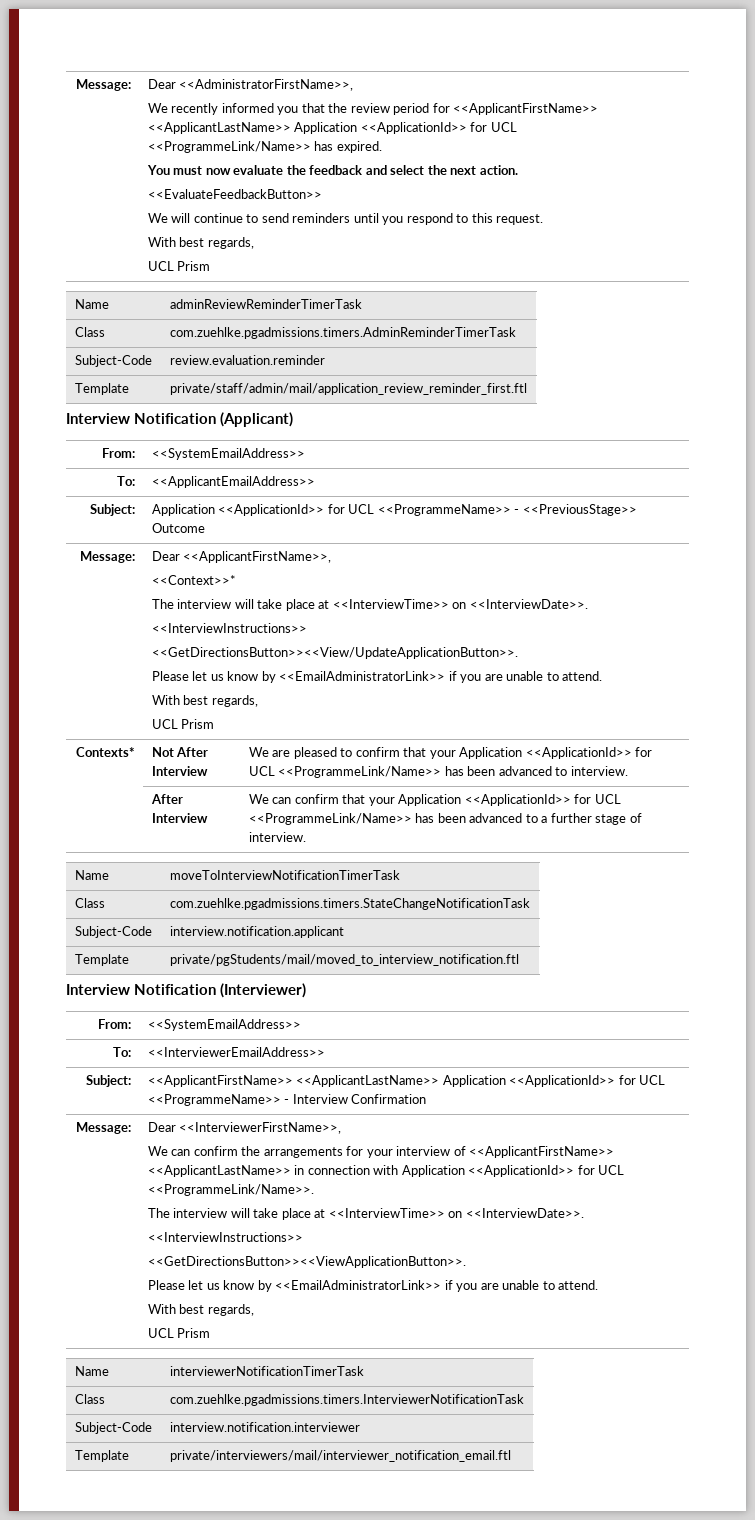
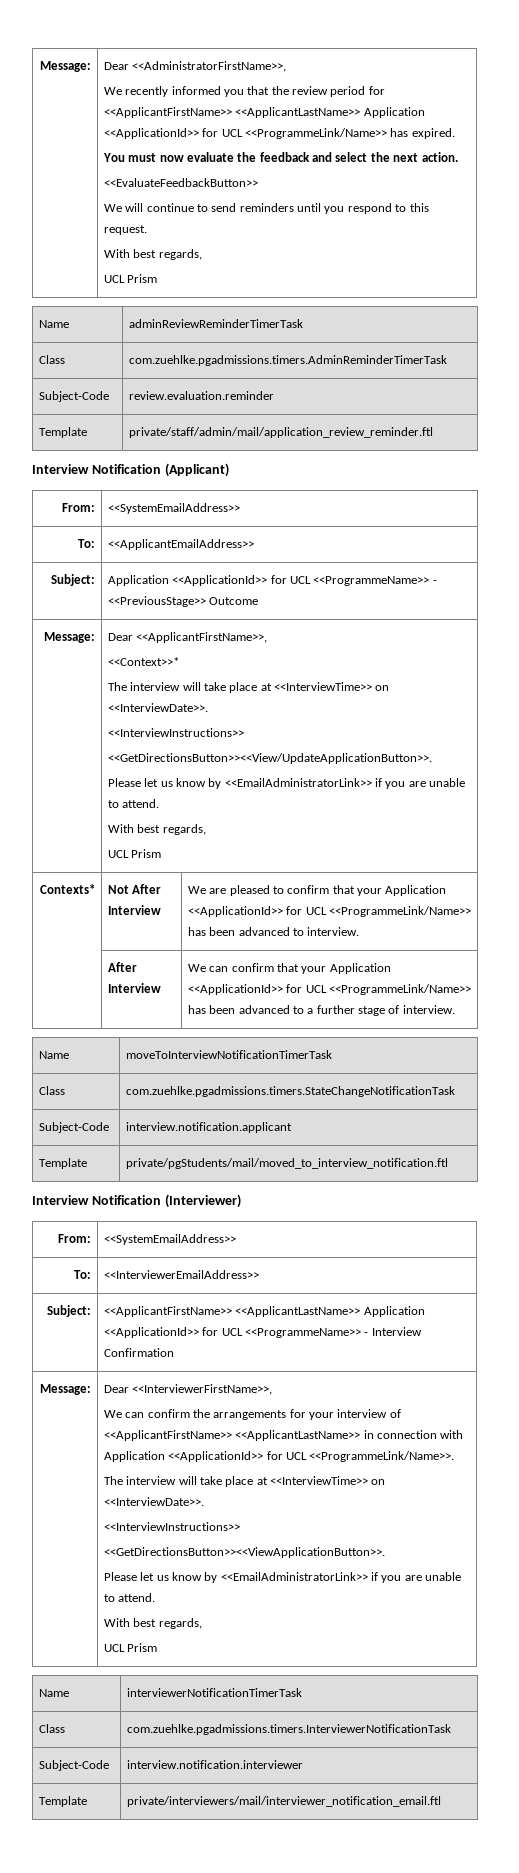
[169,383,527,395] private/staff/admin/mail/application_review_reminder_first.ftl -> [128,427,433,438] private/staff/admin/mail/application_review_reminder.ftl

